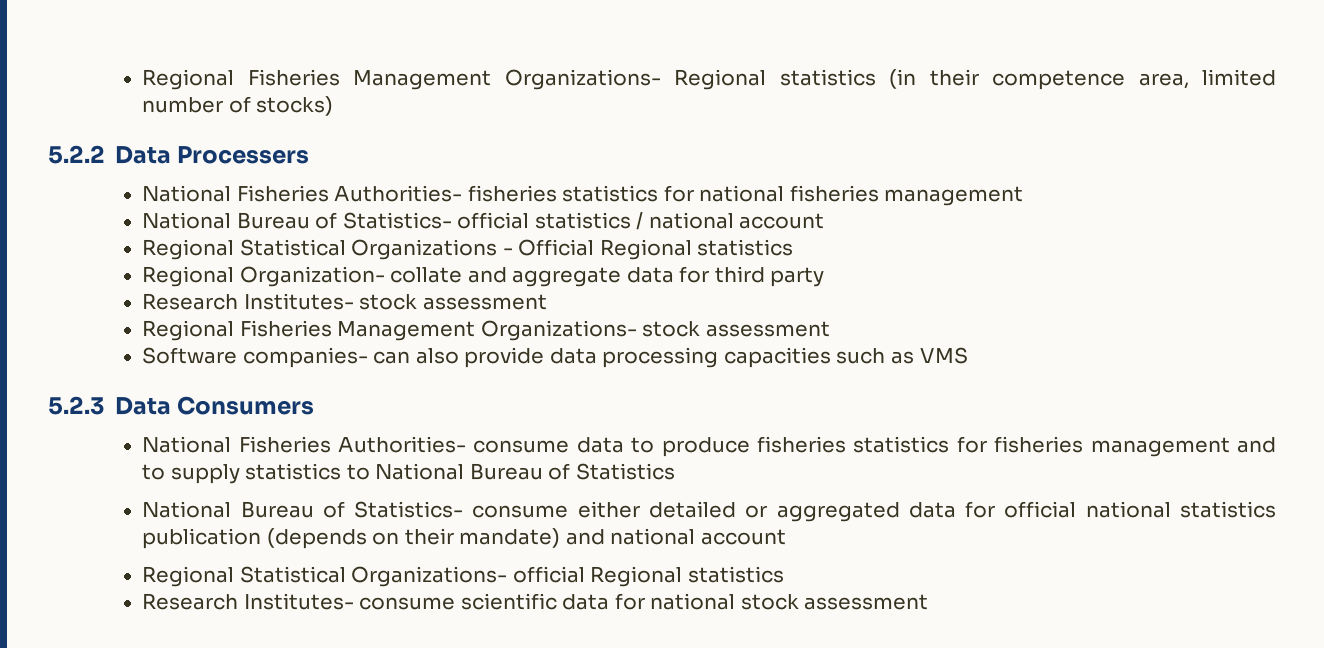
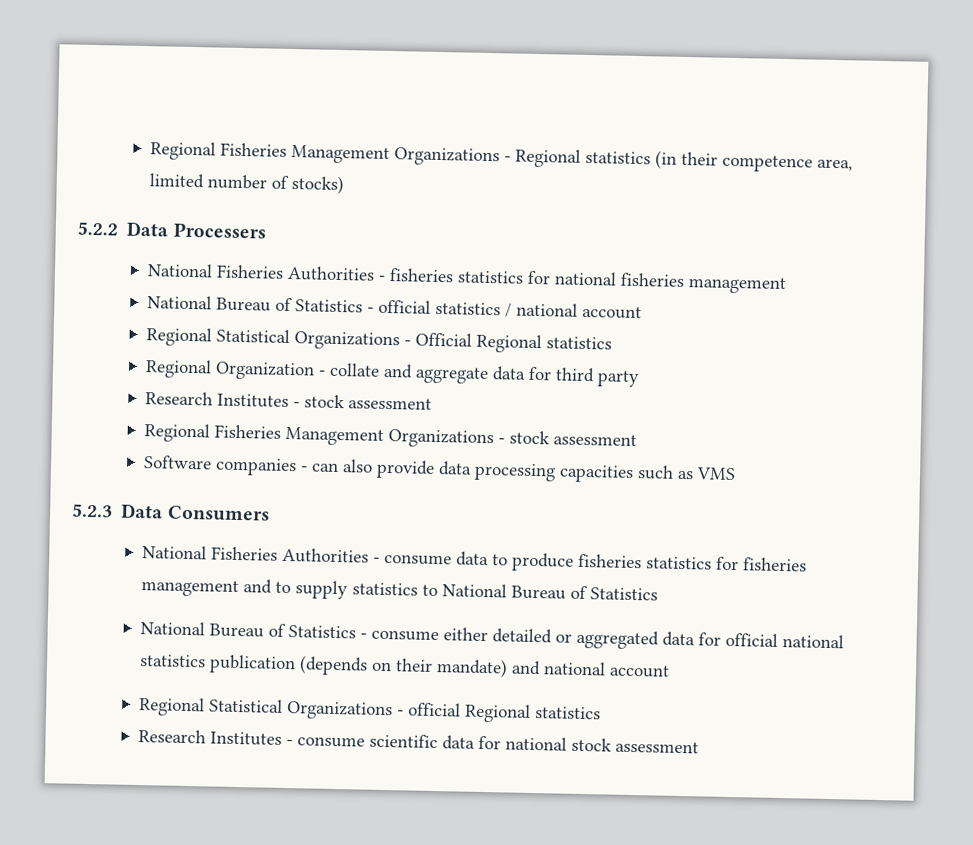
[142,69,661,90] Regional Fisheries Management Organizations- -> [149,141,511,167] Regional Fisheries Management Organizations -
[334,185,463,202] Authorities- -> [286,265,385,282] Authorities -
[342,212,452,229] Statistics- -> [294,299,374,313] Statistics -
[239,266,385,287] Organization- -> [214,361,326,381] Organization -
[243,293,354,310] Institutes- -> [216,393,300,408] Institutes -
[480,320,637,341] Organizations- -> [387,429,505,449] Organizations -
[242,347,368,368] companies- -> [214,457,308,477] companies -
[338,436,467,453] Authorities- -> [281,547,380,564] Authorities -
[354,501,464,518] Statistics- -> [287,625,367,639] Statistics -
[351,566,508,587] Organizations- -> [285,701,404,721] Organizations -
[243,593,354,610] Institutes- -> [209,731,293,746] Institutes -

